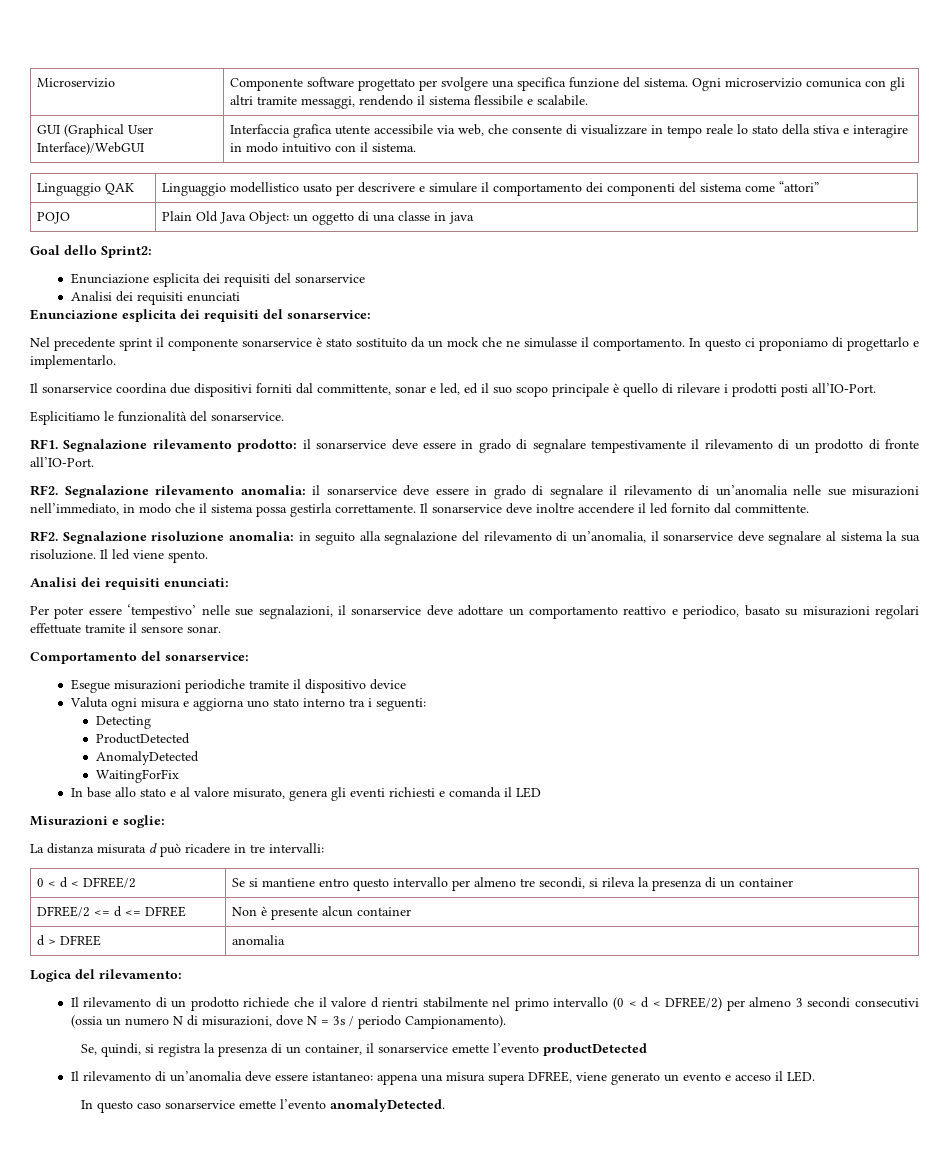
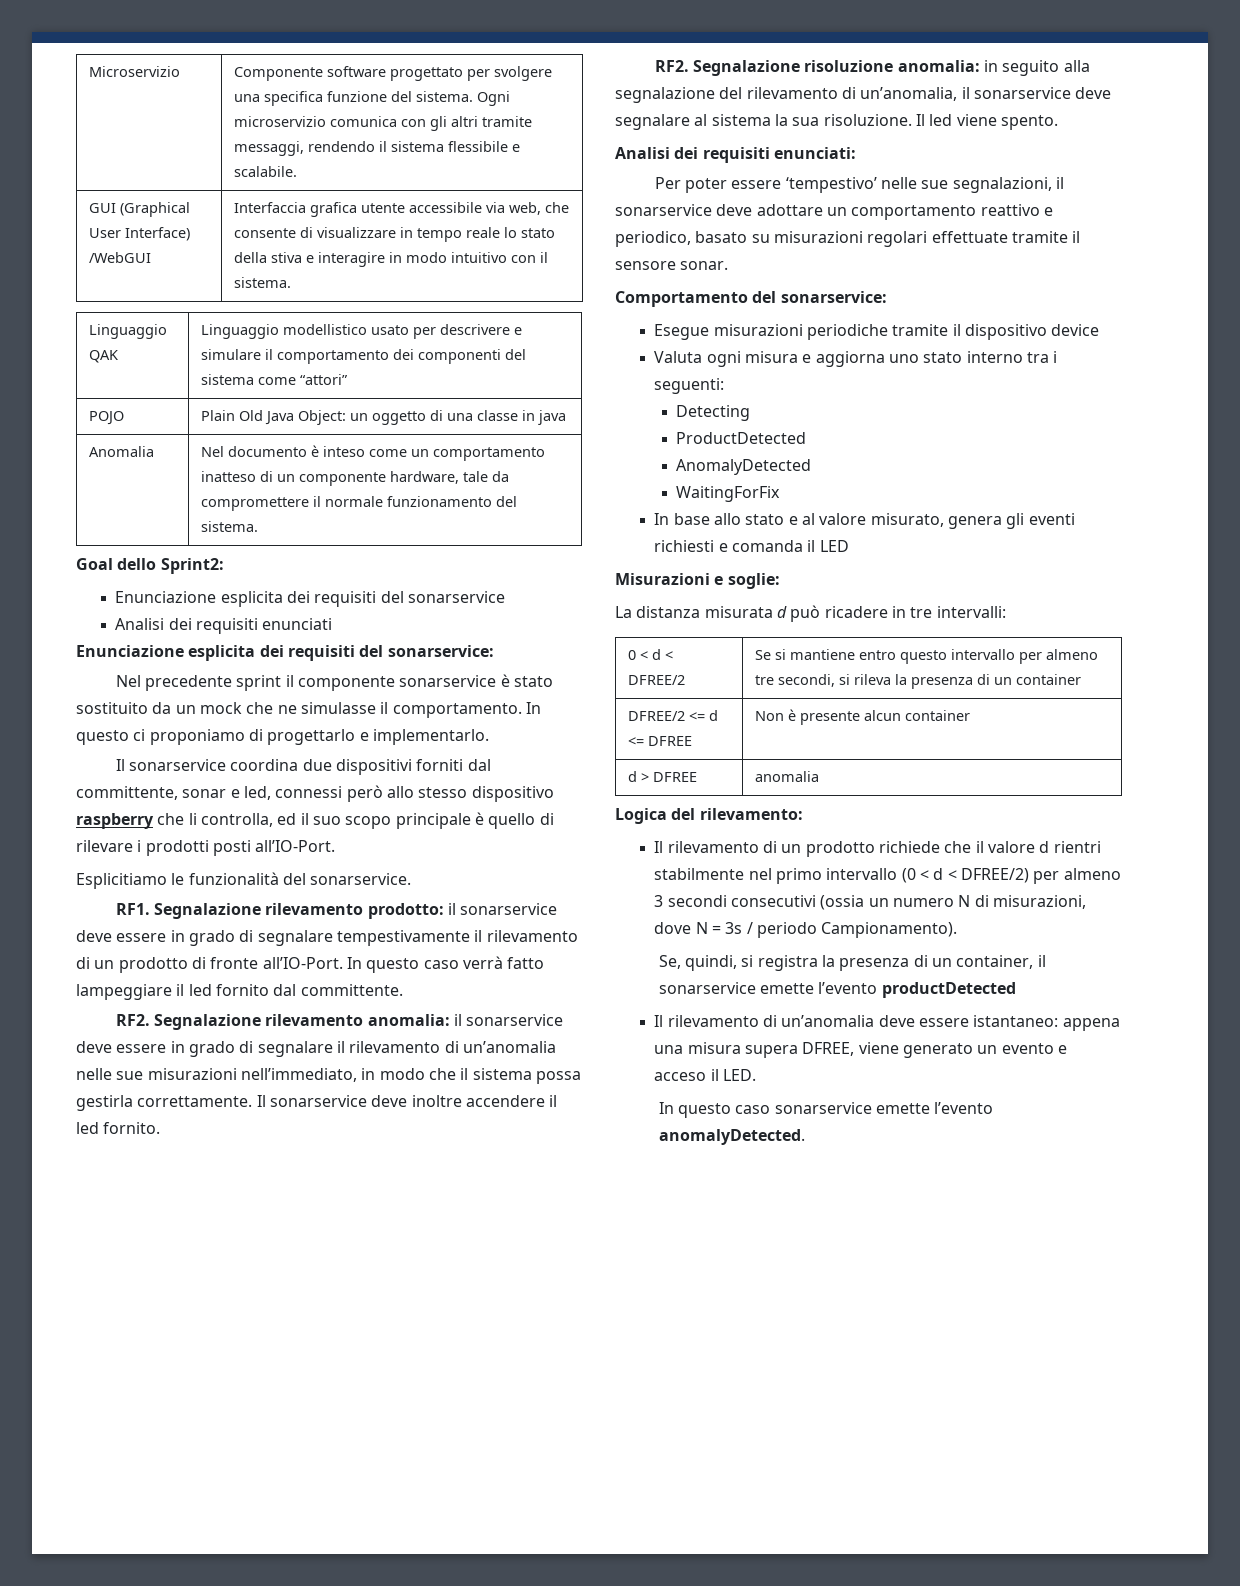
[36,142,144,155] Interface)/WebGUI -> [124,227,190,241] [88,252,151,263] Interface) /WebGUI
(474, 218) none -> [88,446,154,457] [200,445,545,461] [200,471,509,486] [200,496,517,511] [200,521,258,532] // Anomalia | Nel documento è inteso come un comportamento inatteso di un componente hardware, tale da compromettere il normale funzionamento del sistema.
(460, 389) none -> [275,785,554,802] [76,813,273,829] connessi però allo stesso dispositivo raspberry che li controlla,
(94, 462) none -> [346,956,545,973] [76,984,403,1000] In questo caso verrà fatto lampeggiare il led fornito dal committente.
[671,503,809,514] fornito dal committente. -> [103,1122,161,1134] fornito.

